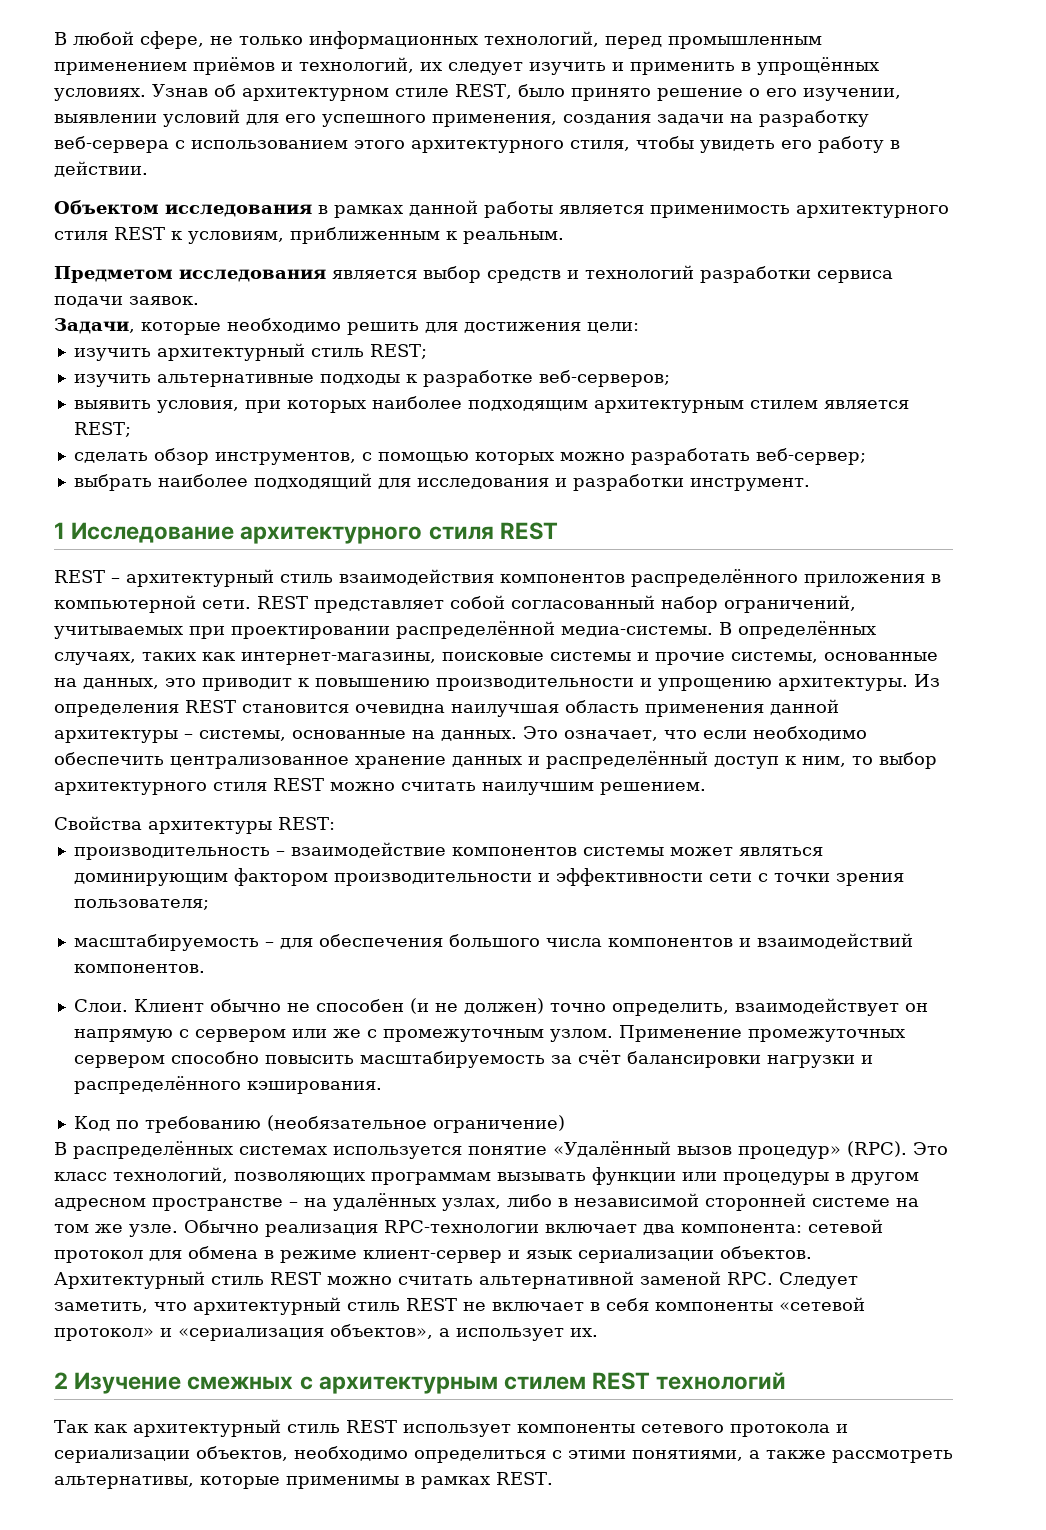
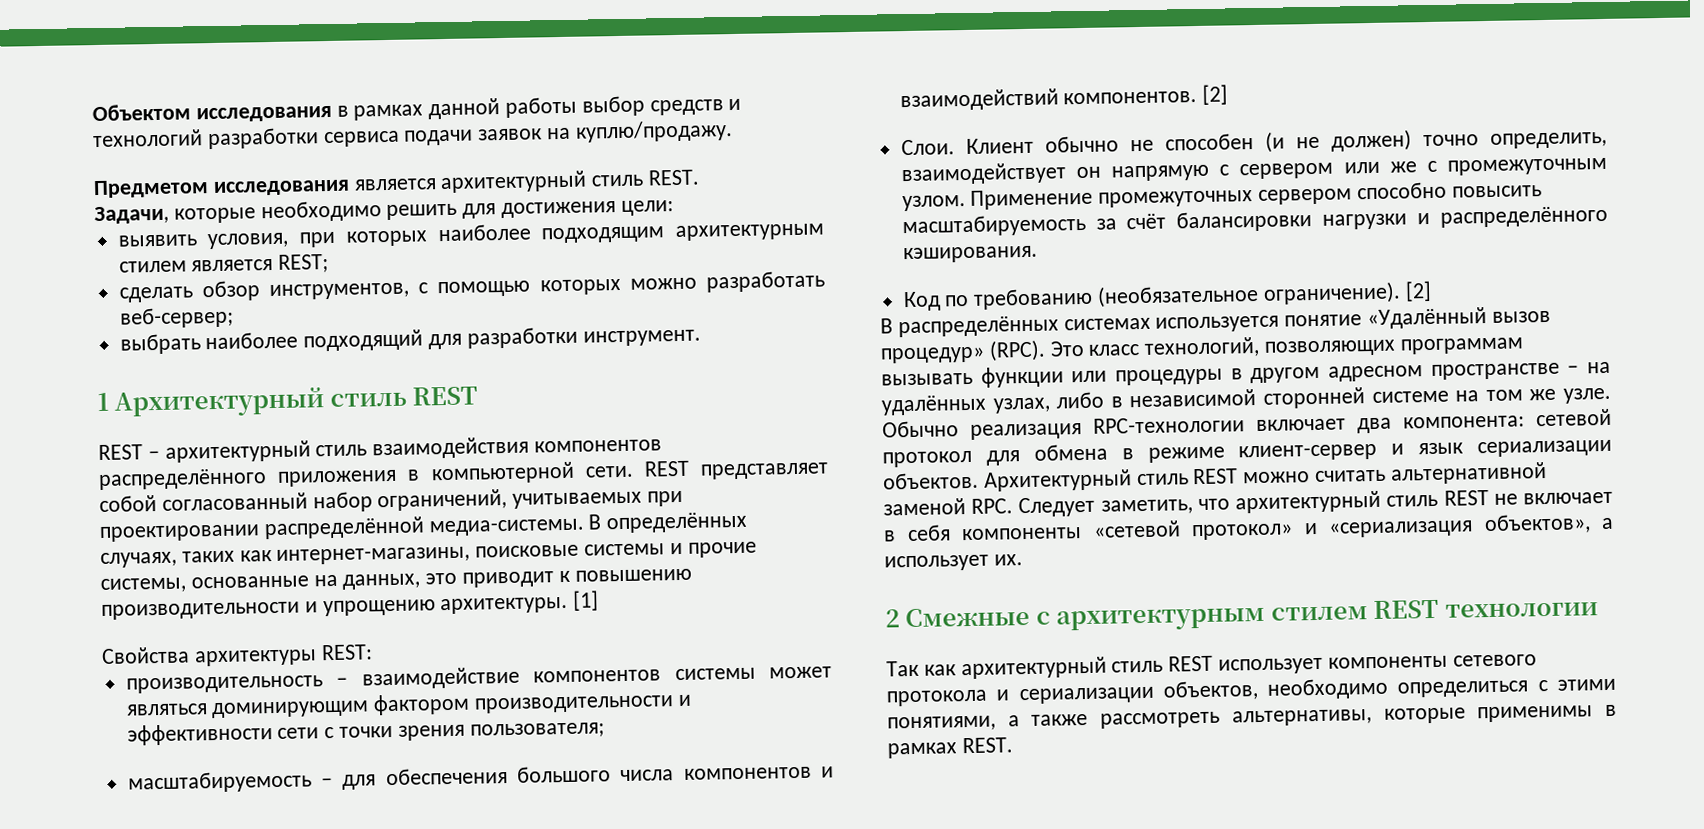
[54,31,822,49] [54,57,879,75] [54,84,901,101] [54,109,869,127] [54,136,900,153] [54,161,148,177] В любой сфере, не только информационных технологий, перед промышленным применением приёмов и технологий, их следует изучить и применить в упрощённых условиях. Узнав об архитектурном стиле REST, было принято решение о его изучении, выявлении условий для его успешного применения, создания задачи на разработку веб-сервера с использованием этого архитектурного стиля, чтобы увидеть его работу в действии. // -> (92, 112) none
[559,205,949,218] [54,227,564,244] [54,266,417,283] является применимость архитектурного стиля REST к условиям, приближенным к реальным. // Предметом исследования является -> (578, 107) none
[129,296,199,305] заявок. -> [478,120,733,143] [93,169,701,199] заявок на куплю/продажу. // Предметом исследования является архитектурный стиль REST.
[73,343,427,361] [73,370,670,387] // изучить архитектурный стиль REST; // изучить альтернативные подходы к разработке веб-серверов; -> (674, 208) none
[416,478,567,489] исследования и -> (463, 341) none
[71,522,494,544] Исследование архитектурного стиля -> [114,387,407,418] Архитектурный стиль
[914,674,940,687] [54,699,839,717] [54,726,867,743] [54,751,937,769] [54,778,706,795] Из определения REST становится очевидна наилучшая область применения данной архитектуры – системы, основанные на данных. Это означает, что если необходимо обеспечить централизованное хранение данных и распределённый доступ к ним, то выбор архитектурного стиля REST можно считать наилучшим решением. -> [573,590,600,611] [1]
(205, 968) none -> [1202,84,1229,105] [2]
[432,1115,565,1133] ограничение) -> [1262,280,1432,305] ограничение). [2]
[74,1372,294,1394] Изучение смежных -> [905,606,1031,628] Cмежные
[656,1372,787,1390] технологий -> [1444,602,1598,618] технологии

